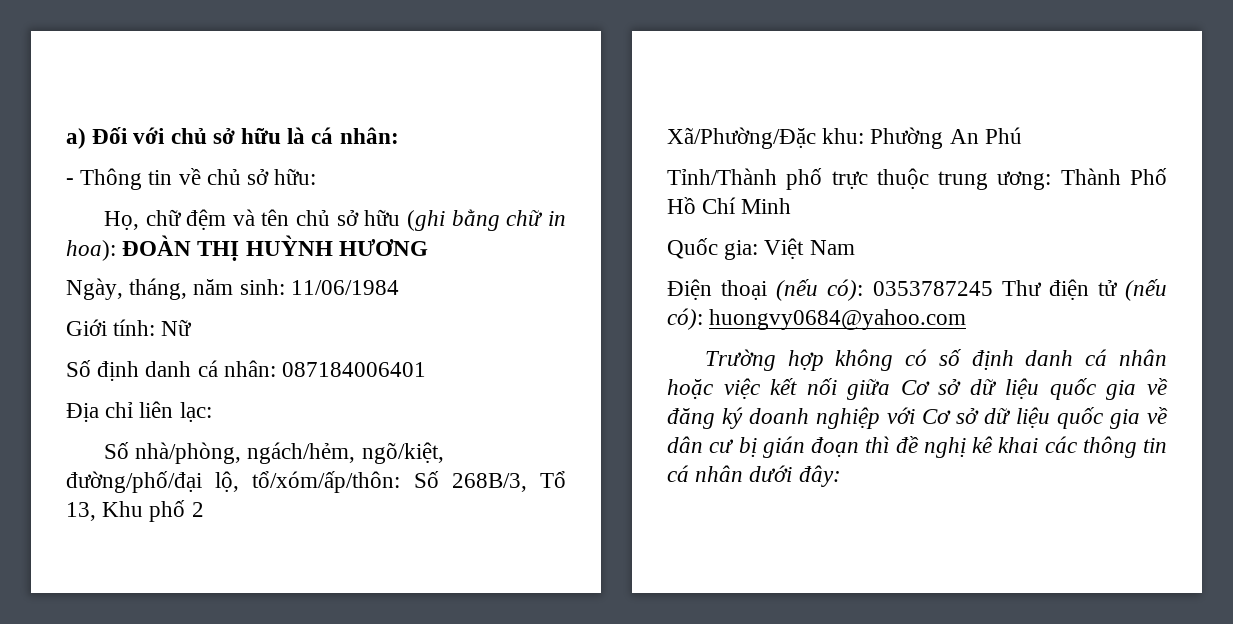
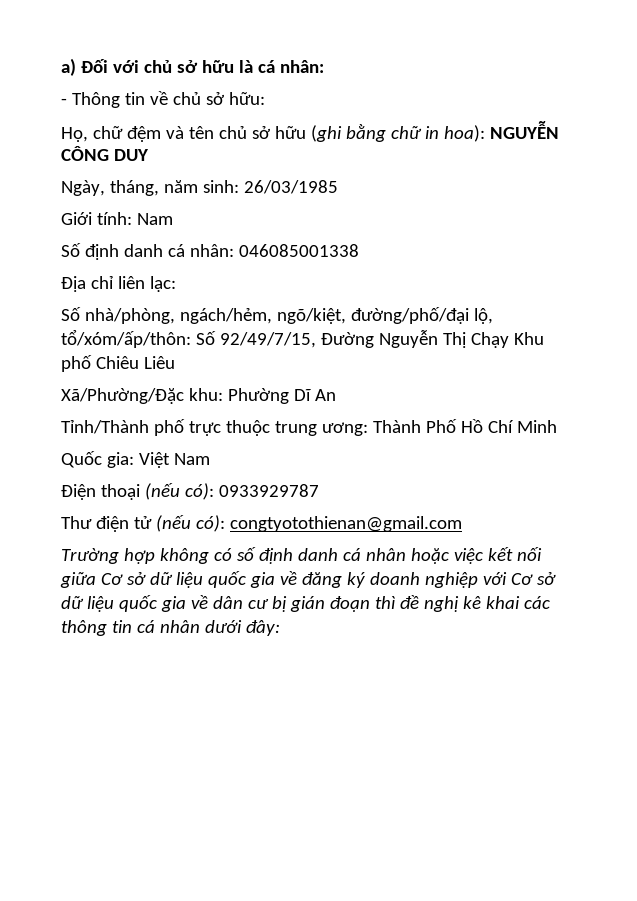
[122,235,428,261] ĐOÀN THỊ HUỲNH HƯƠNG -> [489,121,559,139] [61,146,149,161] NGUYỄN CÔNG DUY
[290,280,399,295] 11/06/1984 -> [243,180,338,194] 26/03/1985
[161,319,193,336] Nữ -> [136,213,173,225] Nam
[282,362,427,377] 087184006401 -> [238,244,359,257] 046085001338
[451,471,566,492] [66,500,204,522] 268B/3, Tổ 13, Khu phố 2 -> [219,330,544,348] [61,355,175,372] 92/49/7/15, Đường Nguyễn Thị Chạy Khu phố Chiêu Liêu
(944, 138) none -> [293,389,311,401] Dĩ
[984,127,1022,144] Phú -> (336, 395) none
[872,281,993,296] 0353787245 -> [218,484,319,497] 0933929787 //
[709,309,967,330] huongvy0684@yahoo.com -> [229,516,462,532] congtyotothienan@gmail.com

